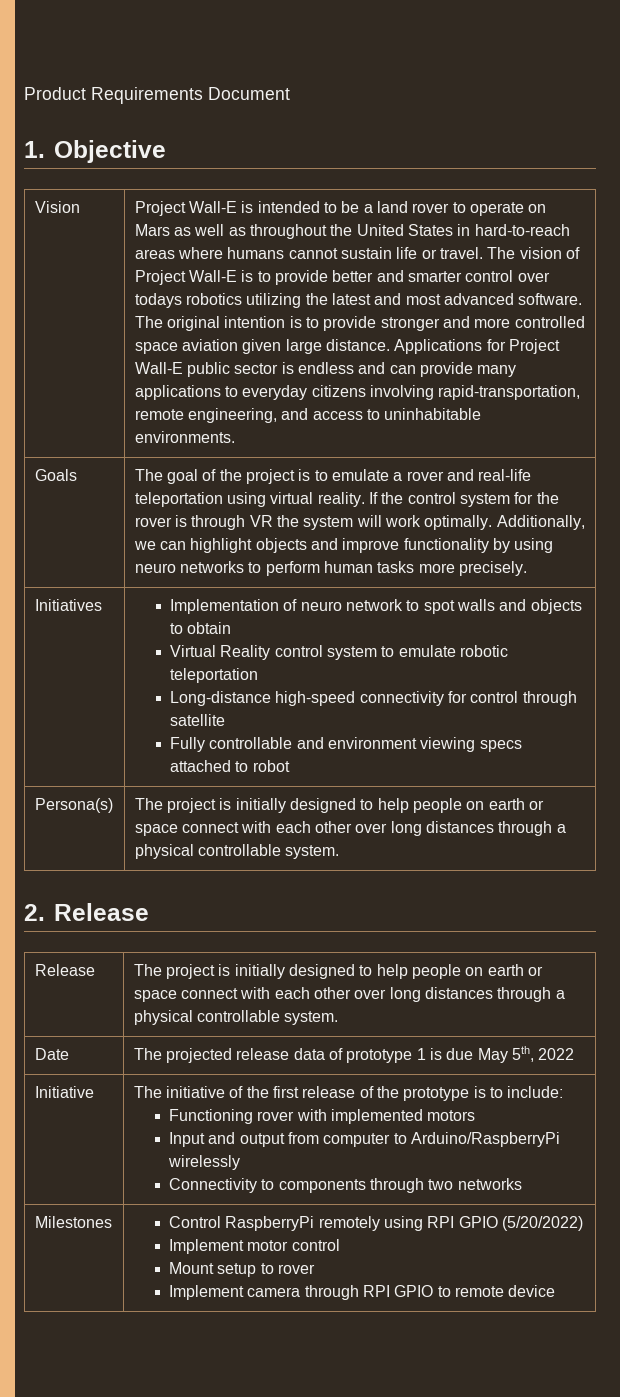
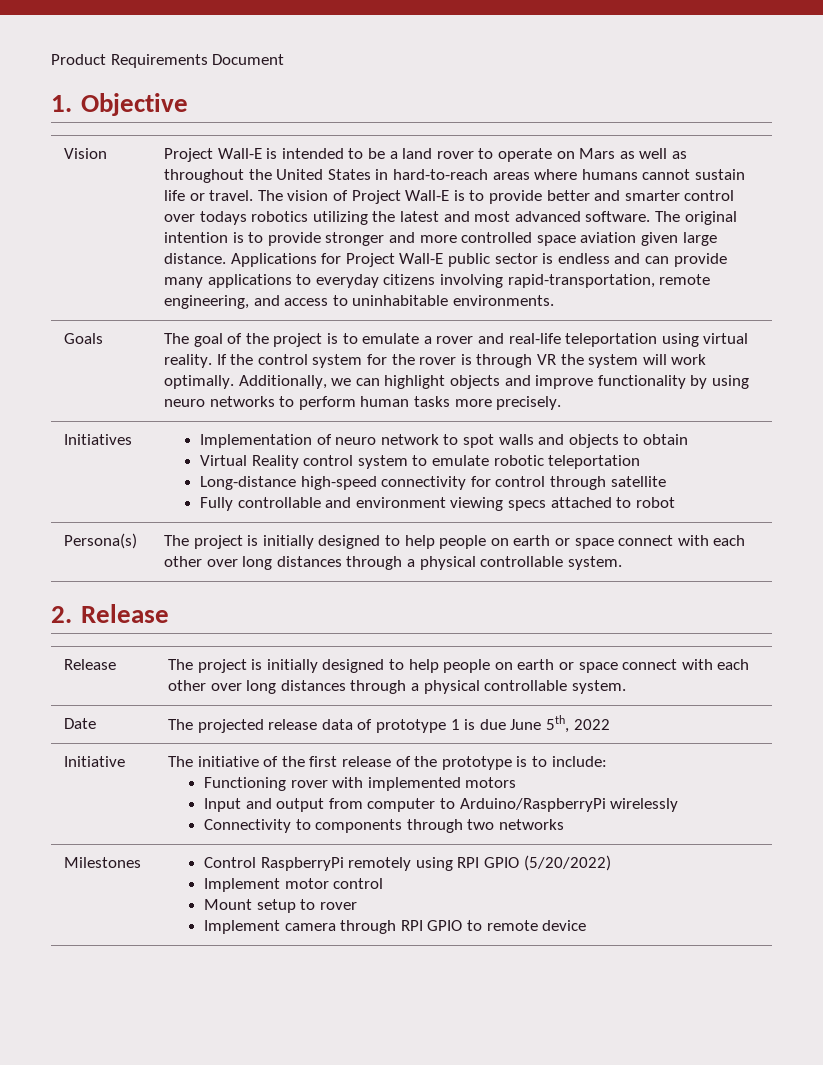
[477,1048,508,1063] May -> [510,719,542,730] June

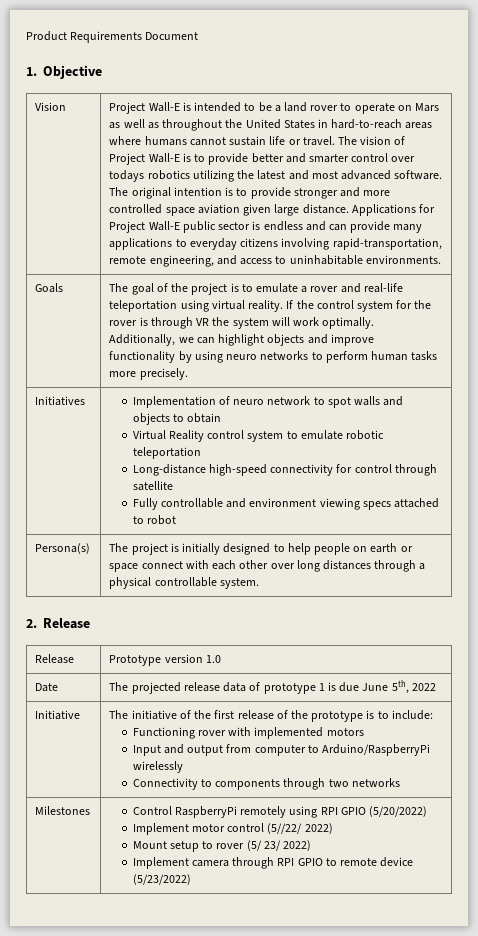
[168,659,750,673] [168,680,626,694] The project is initially designed to help people on earth or space connect with each other over long distances through a physical controllable system. -> [109,654,221,666] Prototype version 1.0
(384, 883) none -> [267,823,333,834] (5//22/ 2022)
(357, 906) none -> [246,840,312,851] (5/ 23/ 2022)
(587, 925) none -> [132,874,191,885] (5/23/2022)

